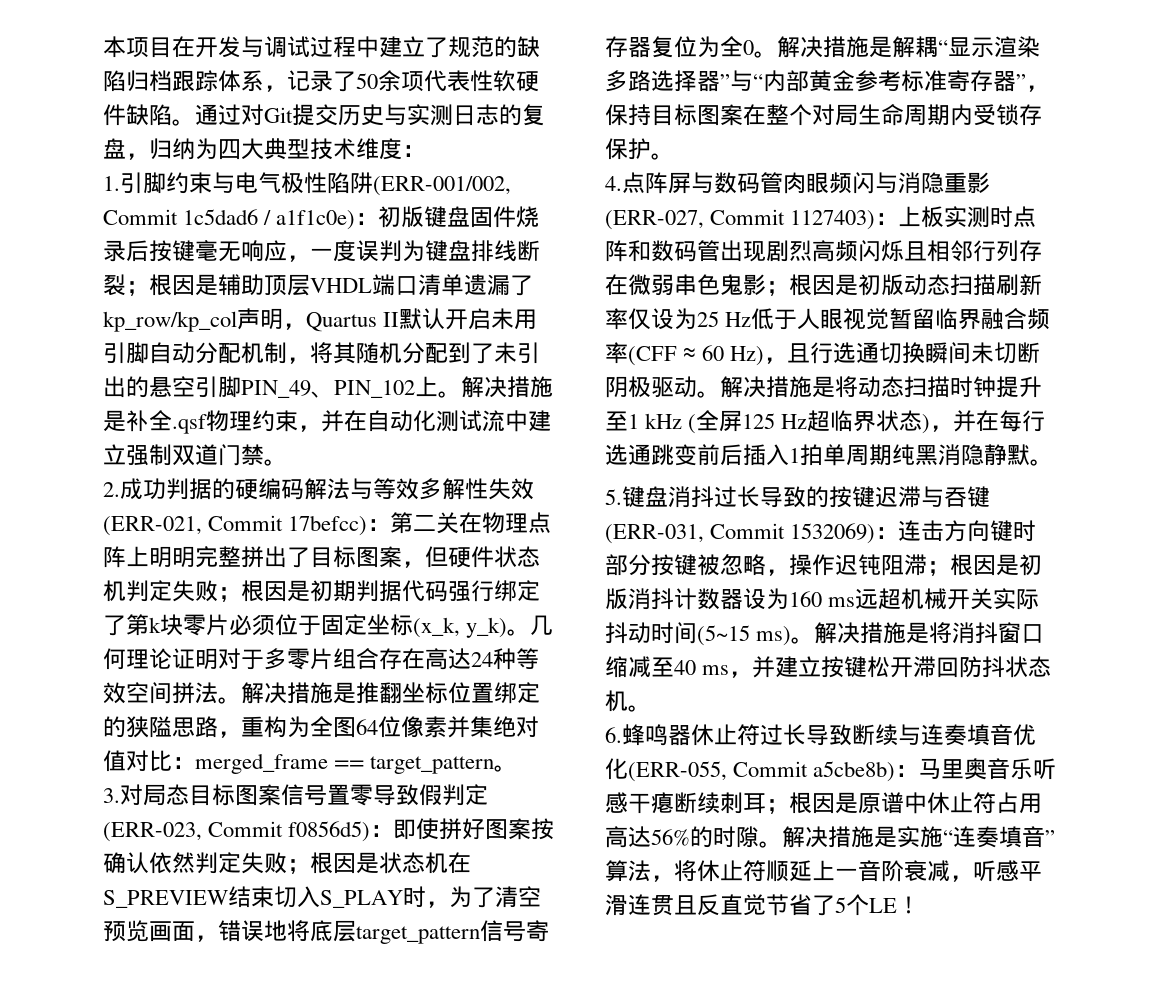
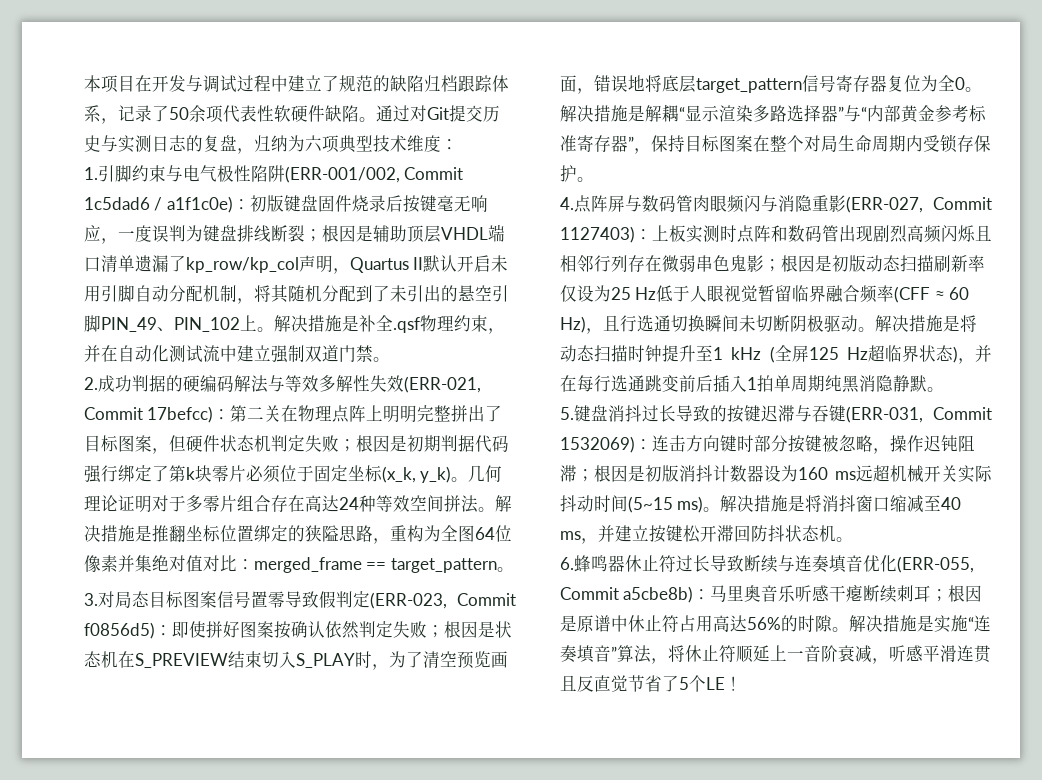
[218,138,264,160] 四大 -> [305,135,339,153] 六项

